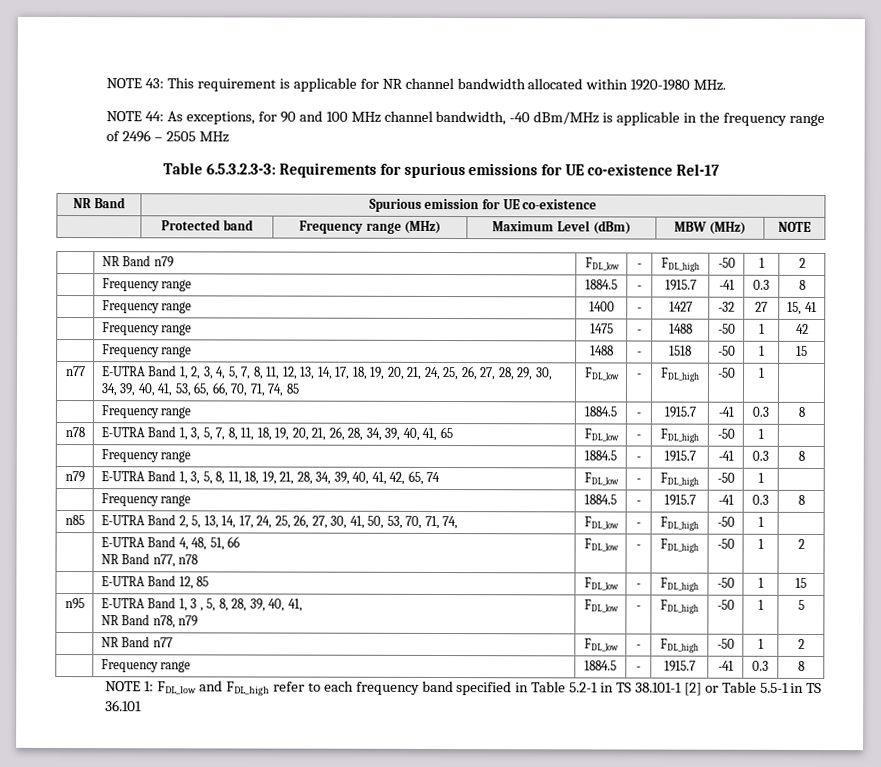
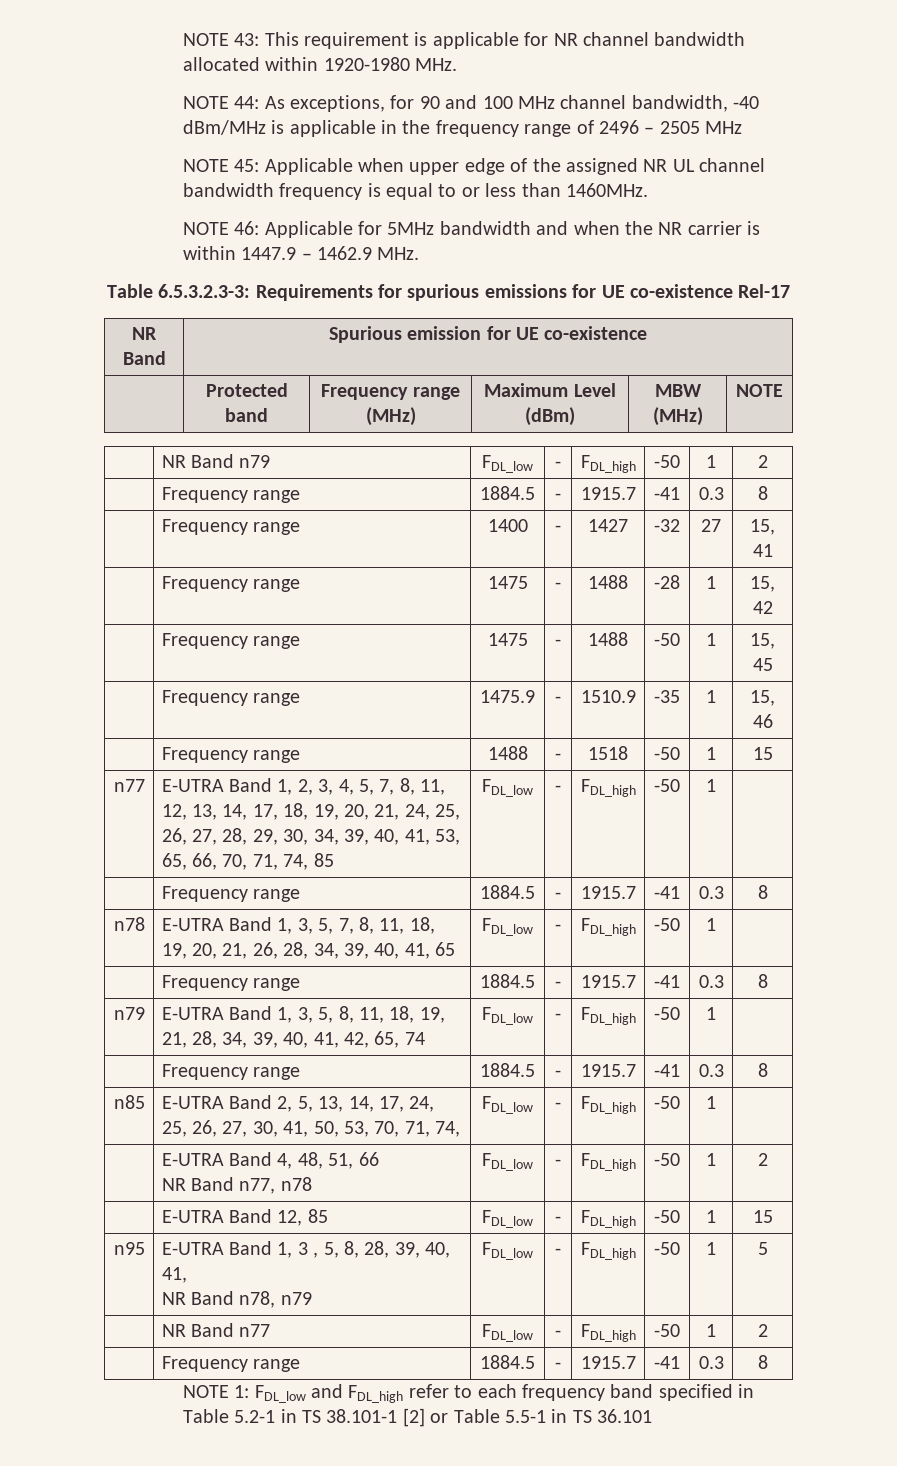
(229, 137) none -> [182,158,766,175] [182,183,649,200] [182,221,761,238] [182,246,420,260] // NOTE 45: Applicable when upper edge of the assigned NR UL channel bandwidth frequency is equal to or less than 1460MHz. // NOTE 46: Applicable for 5MHz bandwidth and when the NR carrier is within 1447.9 – 1462.9 MHz.
(817, 306) none -> [161,576,301,592] [487,576,528,589] [555,582,561,589] [588,575,628,589] [654,575,680,589] [706,576,716,589] [750,576,775,592] [752,601,773,614] // | Frequency range | 1475 | - | 1488 | -28 | 1 | 15, 42
[795,323,809,334] 42 -> [750,633,775,649] [752,658,773,671] [161,690,301,706] [480,690,535,703] [555,696,561,703] [580,690,636,703] [654,690,680,703] [706,690,716,703] [750,690,775,706] [752,714,773,728] 15, 45 // | Frequency range | 1475.9 | - | 1510.9 | -35 | 1 | 15, 46

